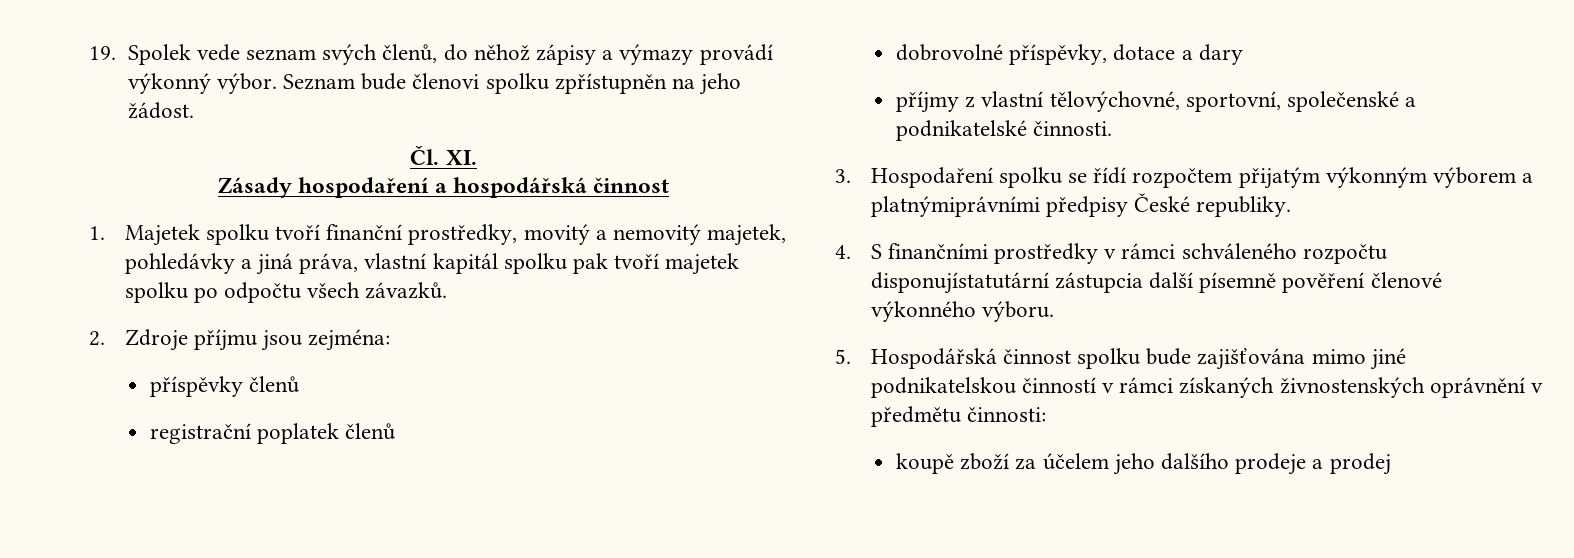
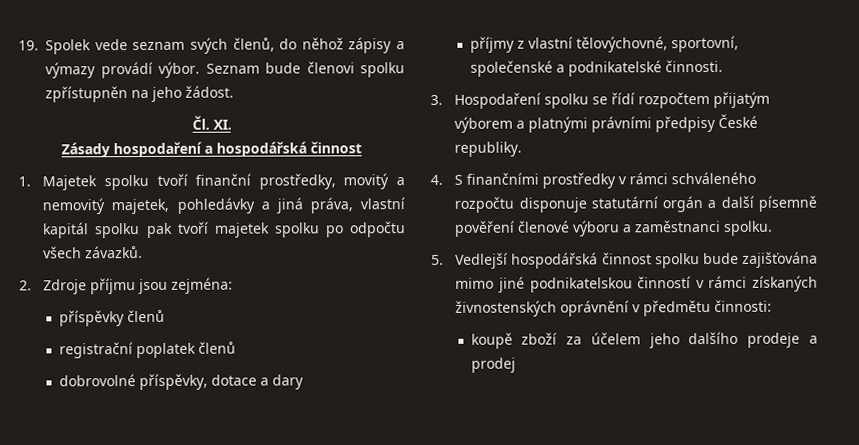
[127,73,211,94] výkonný -> (153, 70) none
[1325,167,1427,188] výkonným -> (771, 100) none
[870,196,1040,217] platnýmiprávními -> [528,116,653,133] platnými právními
[870,272,1442,294] [870,301,1054,322] disponujístatutární zástupcia další písemně pověření členové výkonného výboru. -> [518,195,817,213] [454,219,774,237] disponuje statutární orgán a další písemně pověření členové výboru a zaměstnanci spolku.
[870,348,997,369] Hospodářská -> [455,252,599,269] Vedlejší hospodářská

